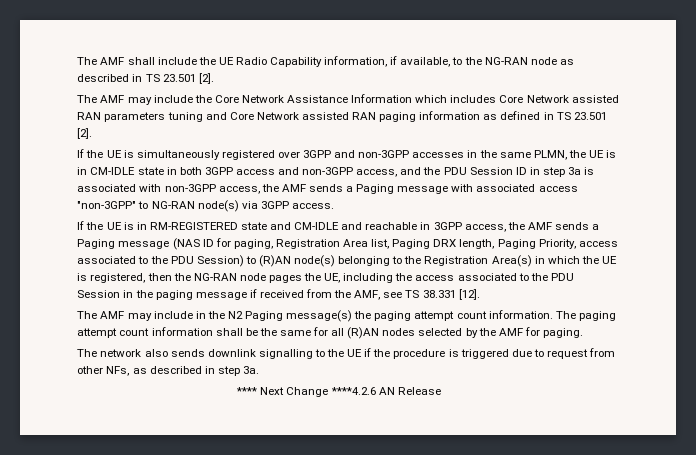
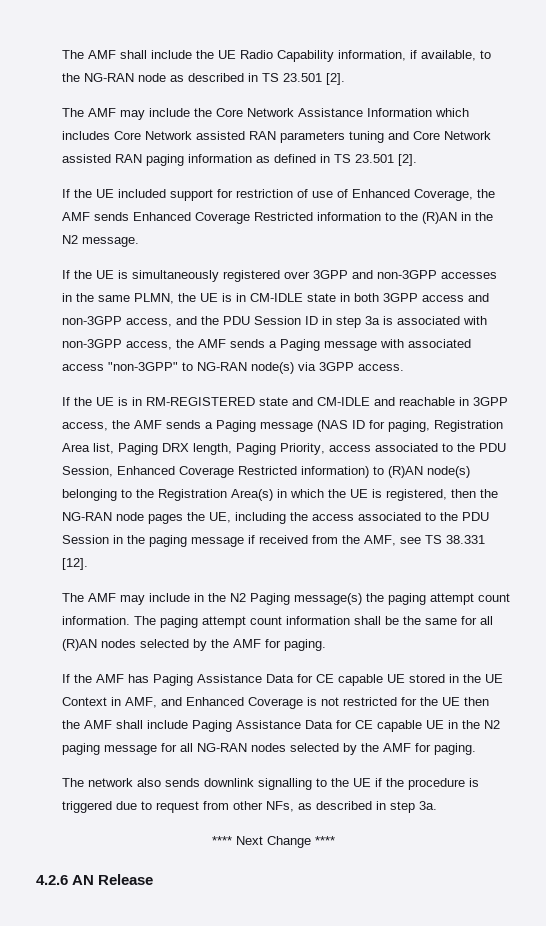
(93, 133) none -> [61,189,495,201] [61,212,493,224] [61,235,139,247] // If the UE included support for restriction of use of Enhanced Coverage, the AMF sends Enhanced Coverage Restricted information to the (R)AN in the N2 message.
[196,255,244,267] Session) -> [61,466,369,478] Session, Enhanced Coverage Restricted information)
(583, 333) none -> [61,674,503,686] [61,697,489,709] [61,720,500,732] [61,743,476,755] // If the AMF has Paging Assistance Data for CE capable UE stored in the UE Context in AMF, and Enhanced Coverage is not restricted for the UE then the AMF shall include Paging Assistance Data for CE capable UE in the N2 paging message for all NG-RAN nodes selected by the AMF for paging.
[330,387,376,395] ****4.2.6 -> [314,836,335,845] [36,875,68,885] **** // 4.2.6

